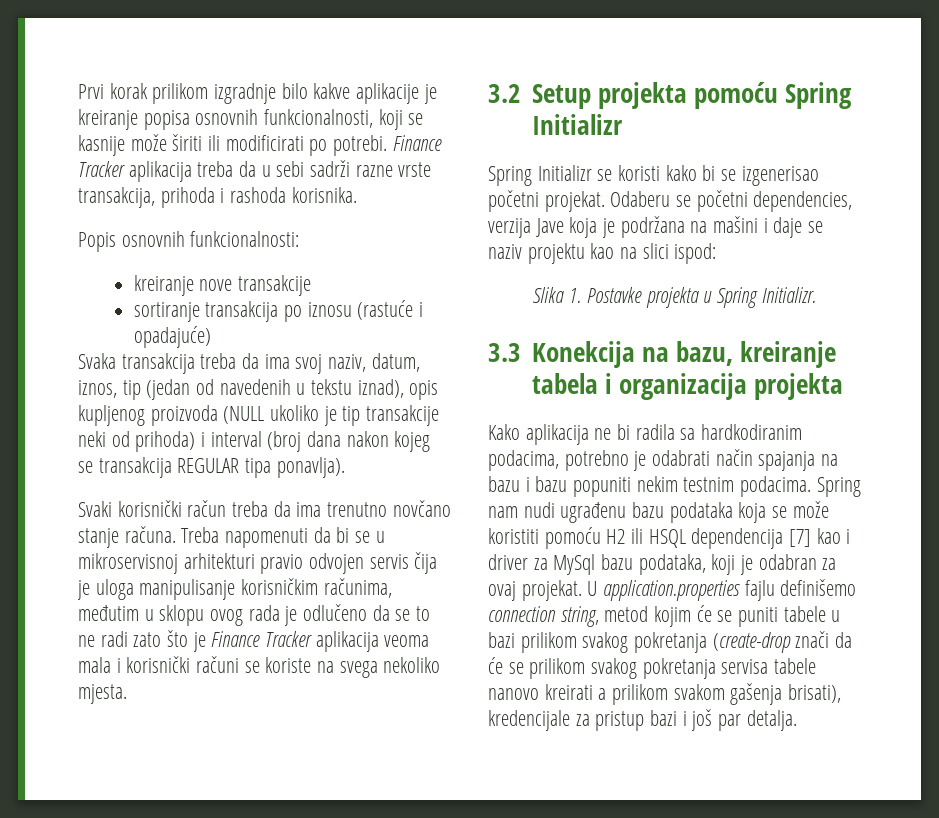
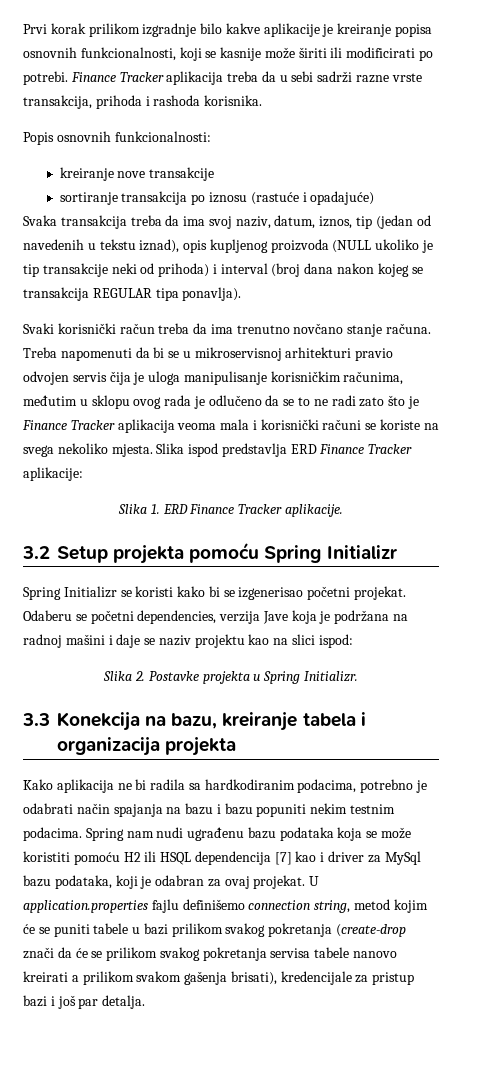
(127, 694) none -> [156,443,413,457] [23,467,83,481] [118,504,343,517] Slika ispod predstavlja ERD Finance Tracker aplikacije: // Slika 1. ERD Finance Tracker aplikacije.
(708, 227) none -> [23,634,62,648] radnoj
[569,288,582,303] 1. -> [134,671,145,681] 2.

